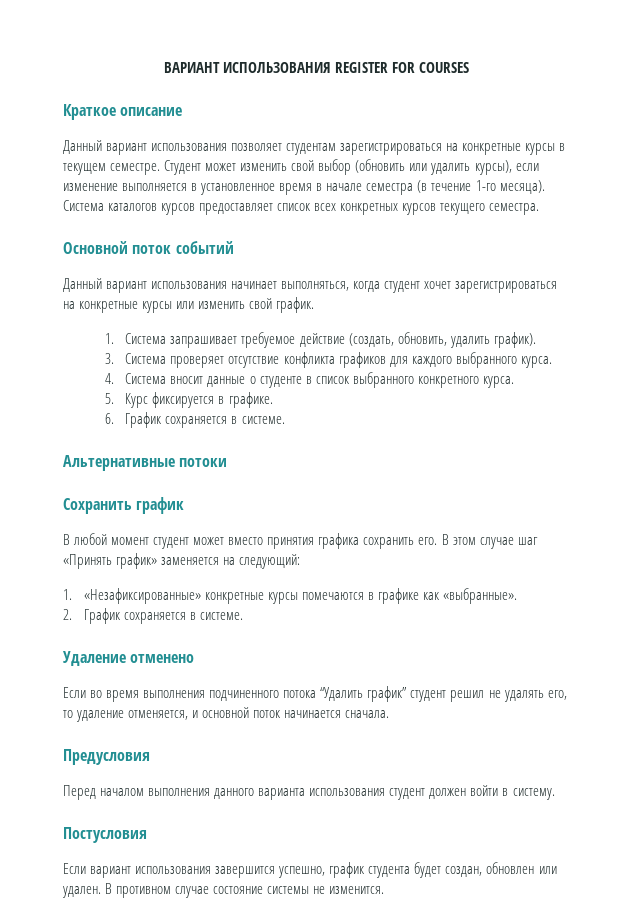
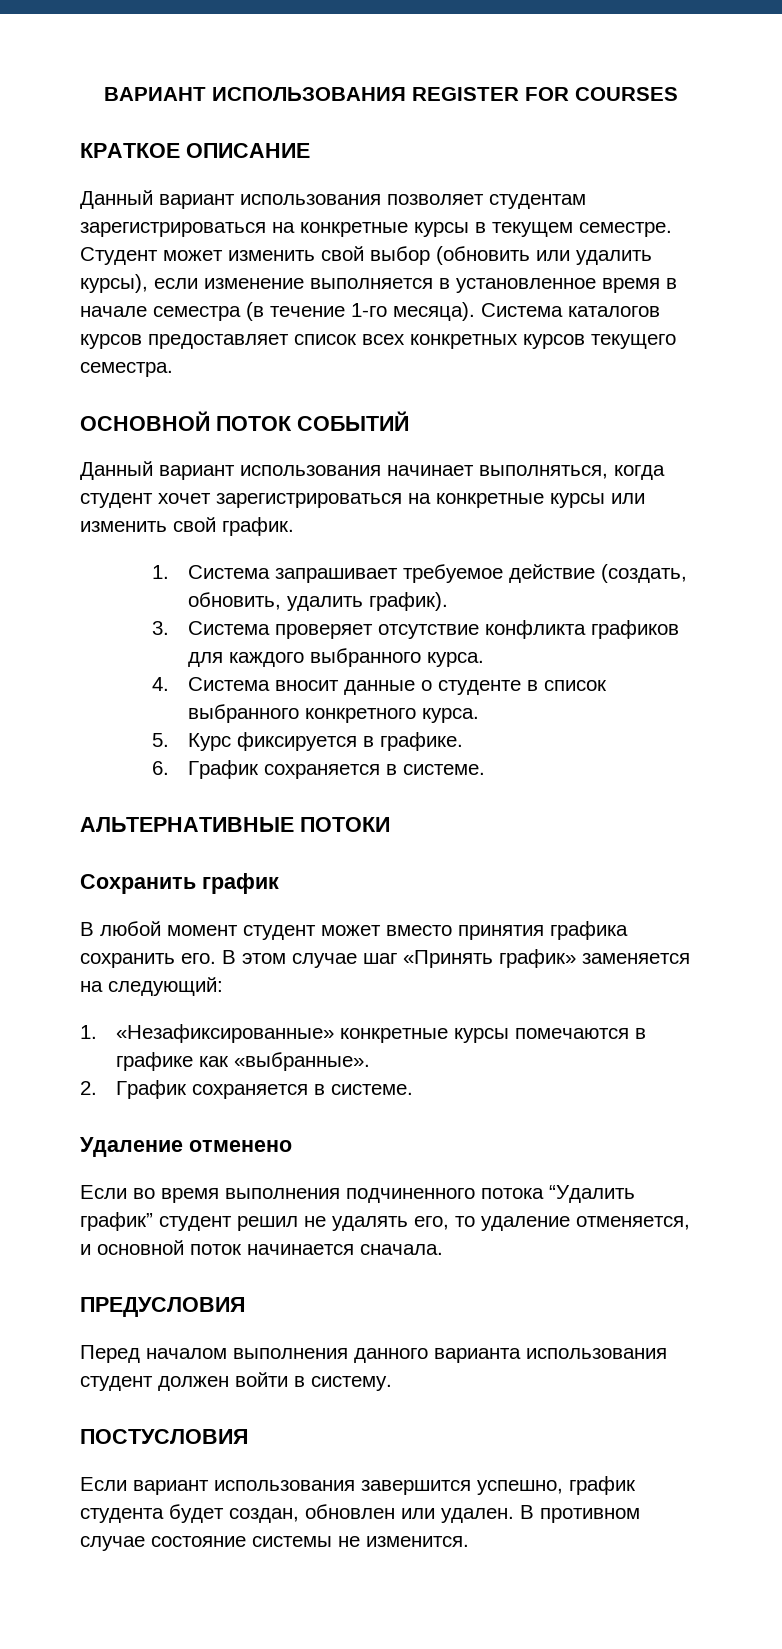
[63,104,183,120] Краткое описание -> [80,143,310,158] КРАТКОЕ ОПИСАНИЕ
[63,241,234,254] Основной поток событий -> [80,411,409,431] ОСНОВНОЙ ПОТОК СОБЫТИЙ
[63,455,228,471] Альтернативные потоки -> [80,817,390,832] АЛЬТЕРНАТИВНЫЕ ПОТОКИ
[63,749,150,765] Предусловия -> [80,1297,245,1317] ПРЕДУСЛОВИЯ
[63,827,147,843] Постусловия -> [80,1429,248,1444] ПОСТУСЛОВИЯ

